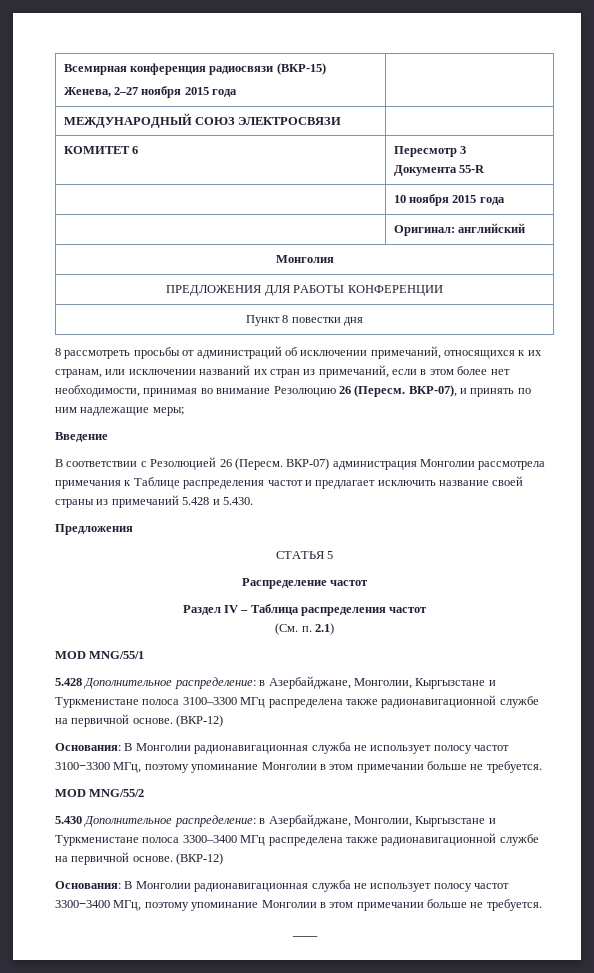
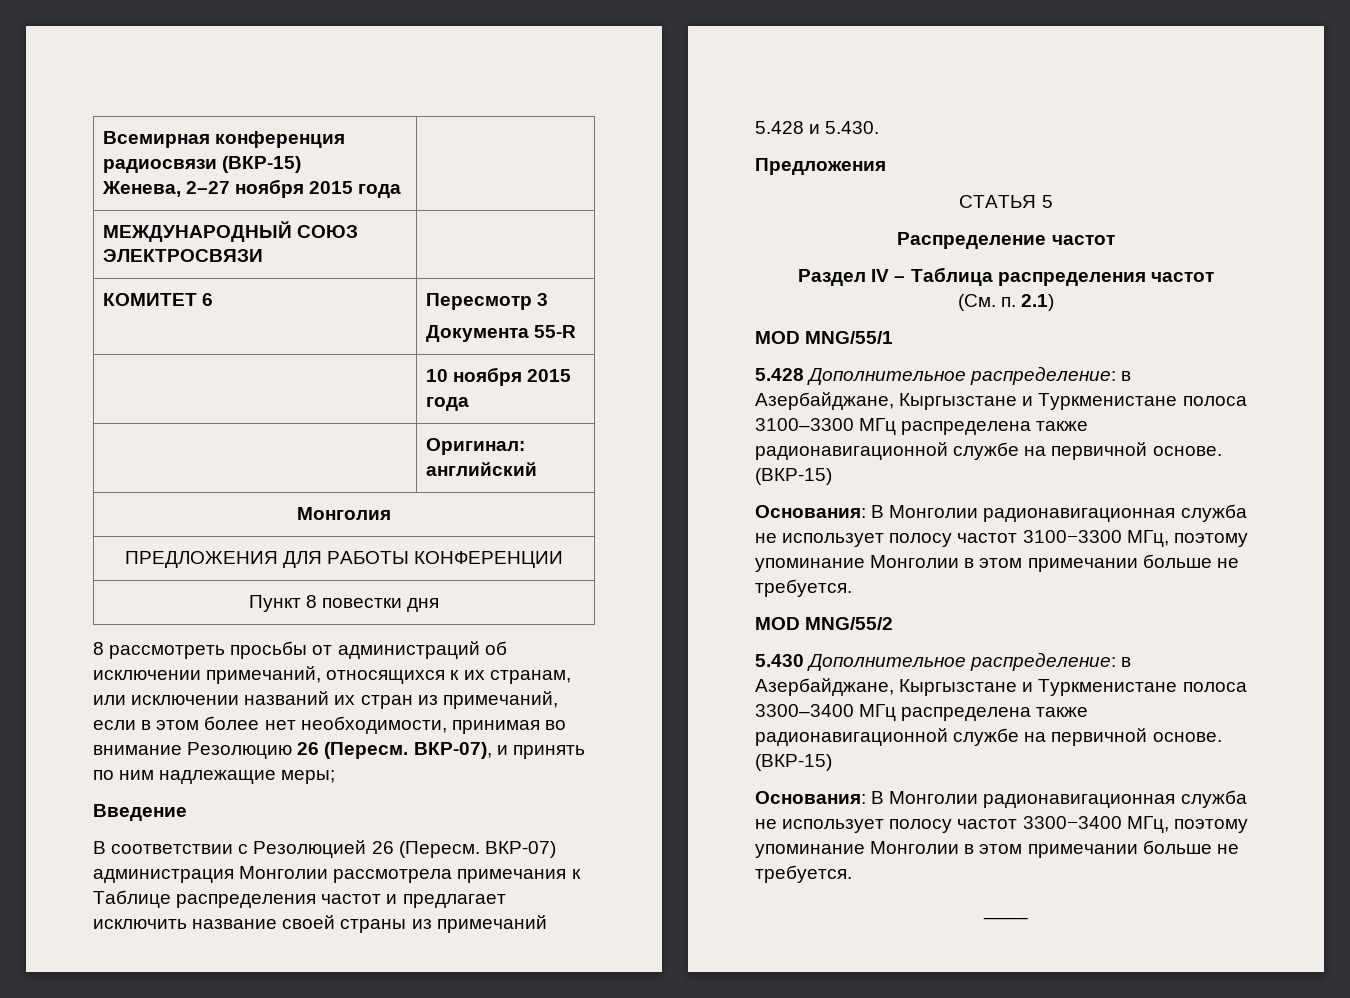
[353,678,412,689] Монголии, -> (894, 401) none
[176,715,224,727] (ВКР-12) -> [755,468,832,485] (ВКР-15)
[353,816,412,827] Монголии, -> (894, 687) none
[176,853,224,865] (ВКР-12) -> [755,754,832,771] (ВКР-15)

